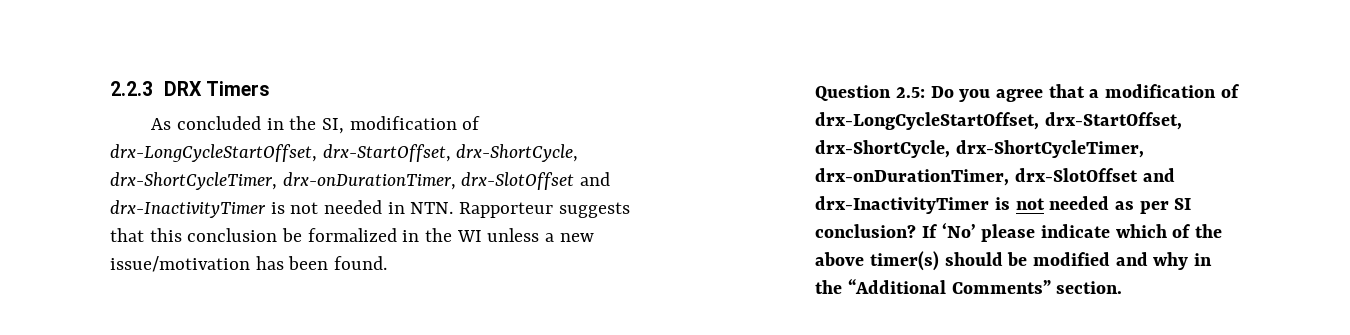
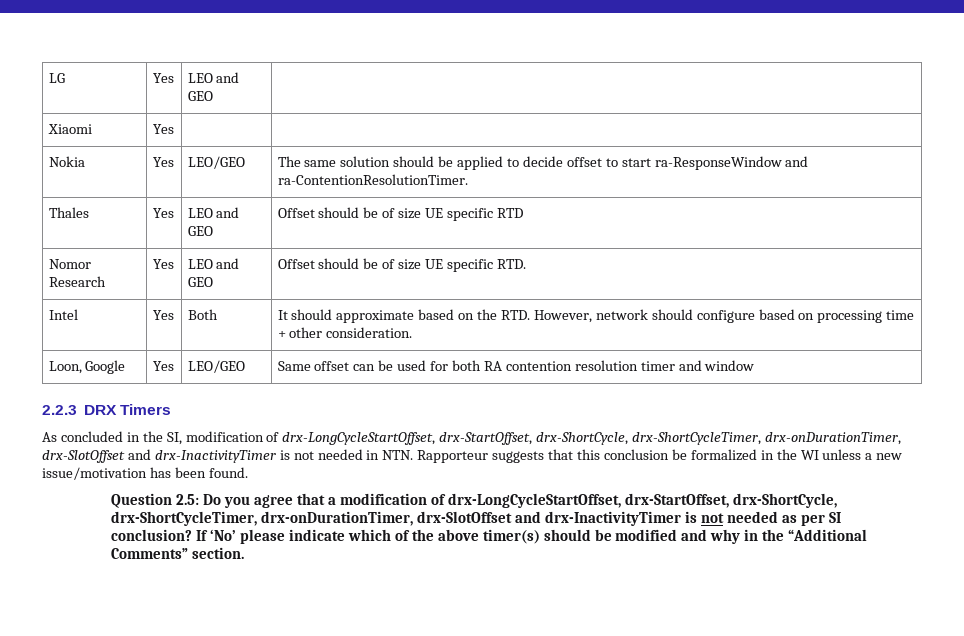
(110, 88) none -> [48,73,65,83] [152,73,174,83] [187,72,240,83] [187,91,213,101] [47,124,92,134] [152,124,174,134] [48,156,85,167] [152,157,174,167] [187,156,245,169] [277,156,809,170] [277,174,468,185] [48,207,89,218] [152,208,174,218] [187,207,240,218] [187,226,213,236] [277,207,523,221] [48,259,91,269] [48,276,106,287] [152,259,174,269] [187,258,240,269] [187,277,213,287] [277,258,526,272] [48,309,78,320] [152,310,174,320] [187,309,218,320] [277,309,915,323] [277,327,413,338] [48,360,126,374] [152,361,174,371] [187,360,245,373] [277,360,755,371] LG | Yes | LEO and GEO | // Xiaomi | Yes | | // Nokia | Yes | LEO/GEO | The same solution should be applied to decide offset to start ra-ResponseWindow and ra-ContentionResolutionTimer. // Thales | Yes | LEO and GEO | Offset should be of size UE specific RTD // Nomor Research | Yes | LEO and GEO | Offset should be of size UE specific RTD. // Intel | Yes | Both | It should approximate based on the RTD. However, network should configure based on processing time + other consideration. // Loon, Google | Yes | LEO/GEO | Same offset can be used for both RA contention resolution timer and window //

